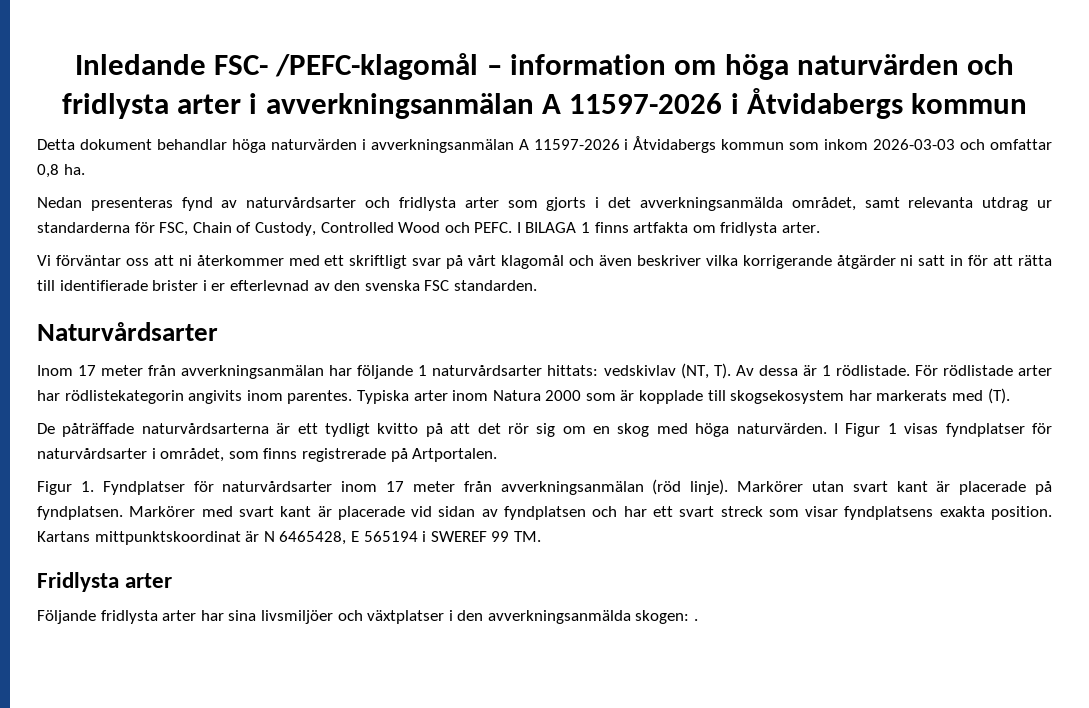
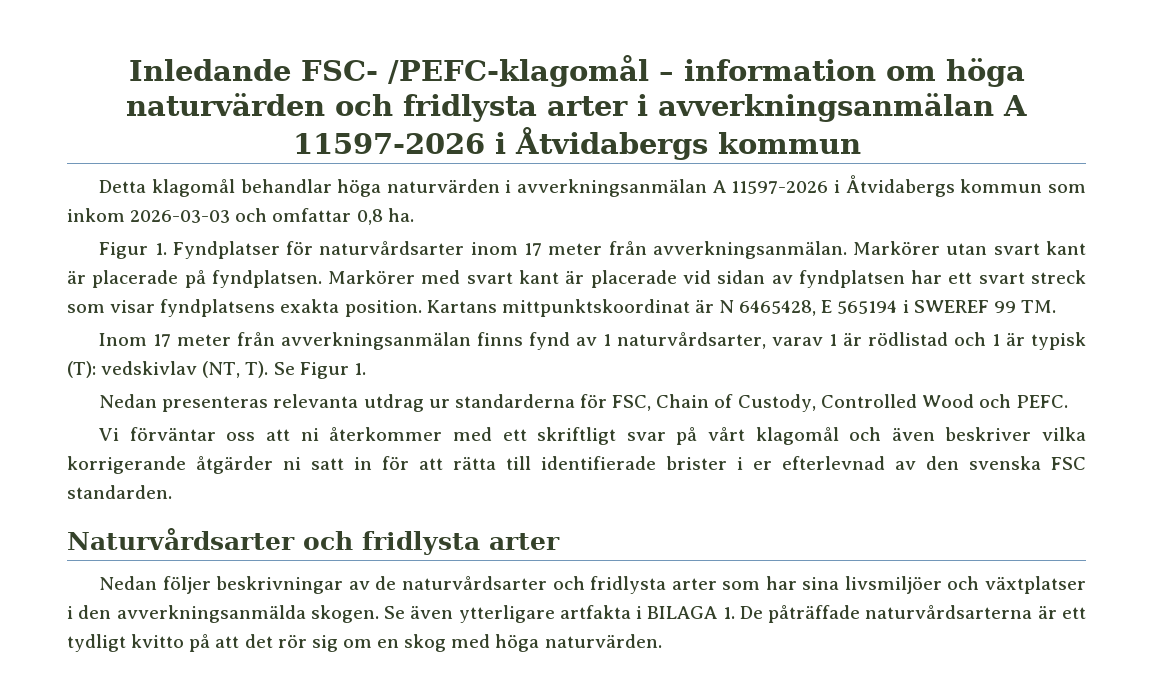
[79,139,152,150] dokument -> [151,179,235,197] klagomål
[37,197,900,211] Nedan presenteras fynd av naturvårdsarter och fridlysta arter som gjorts i det avverkningsanmälda området, samt -> [99,241,1086,259] [67,270,1086,288] [67,299,1056,317] [99,332,1087,350] [67,361,366,379] [99,394,269,412] Figur 1. Fyndplatser för naturvårdsarter inom 17 meter från avverkningsanmälan. Markörer utan svart kant är placerade på fyndplatsen. Markörer med svart kant är placerade vid sidan av fyndplatsen har ett svart streck som visar fyndplatsens exakta position. Kartans mittpunktskoordinat är N 6465428, E 565194 i SWEREF 99 TM. // Inom 17 meter från avverkningsanmälan finns fynd av 1 naturvårdsarter, varav 1 är rödlistad och 1 är typisk (T): vedskivlav (NT, T). Se Figur 1. // Nedan presenteras
[516,222,821,236] I BILAGA 1 finns artfakta om fridlysta arter. -> (1069, 401) none
[37,363,1052,379] [37,388,1010,404] // Inom 17 meter från avverkningsanmälan har följande 1 naturvårdsarter hittats: vedskivlav (NT, T). Av dessa är 1 rödlistade. För rödlistade arter har rödlistekategorin angivits inom parentes. Typiska arter inom Natura 2000 som är kopplade till skogsekosystem har markerats med (T). // -> [303,531,560,555] [99,576,1086,594] [67,605,735,623] och fridlysta arter // Nedan följer beskrivningar av de naturvårdsarter och fridlysta arter som har sina livsmiljöer och växtplatser i den avverkningsanmälda skogen. Se även ytterligare artfakta i BILAGA 1.
[834,423,1053,437] [37,448,498,462] [37,479,1053,495] [37,506,1052,520] [37,531,541,545] [37,572,173,592] [37,610,699,624] I Figur 1 visas fyndplatser för naturvårdsarter i området, som finns registrerade på Artportalen. // Figur 1. Fyndplatser för naturvårdsarter inom 17 meter från avverkningsanmälan (röd linje). Markörer utan svart kant är placerade på fyndplatsen. Markörer med svart kant är placerade vid sidan av fyndplatsen och har ett svart streck som visar fyndplatsens exakta position. Kartans mittpunktskoordinat är N 6465428, E 565194 i SWEREF 99 TM. // Fridlysta arter // Följande fridlysta arter har sina livsmiljöer och växtplatser i den avverkningsanmälda skogen: . -> (662, 641) none

